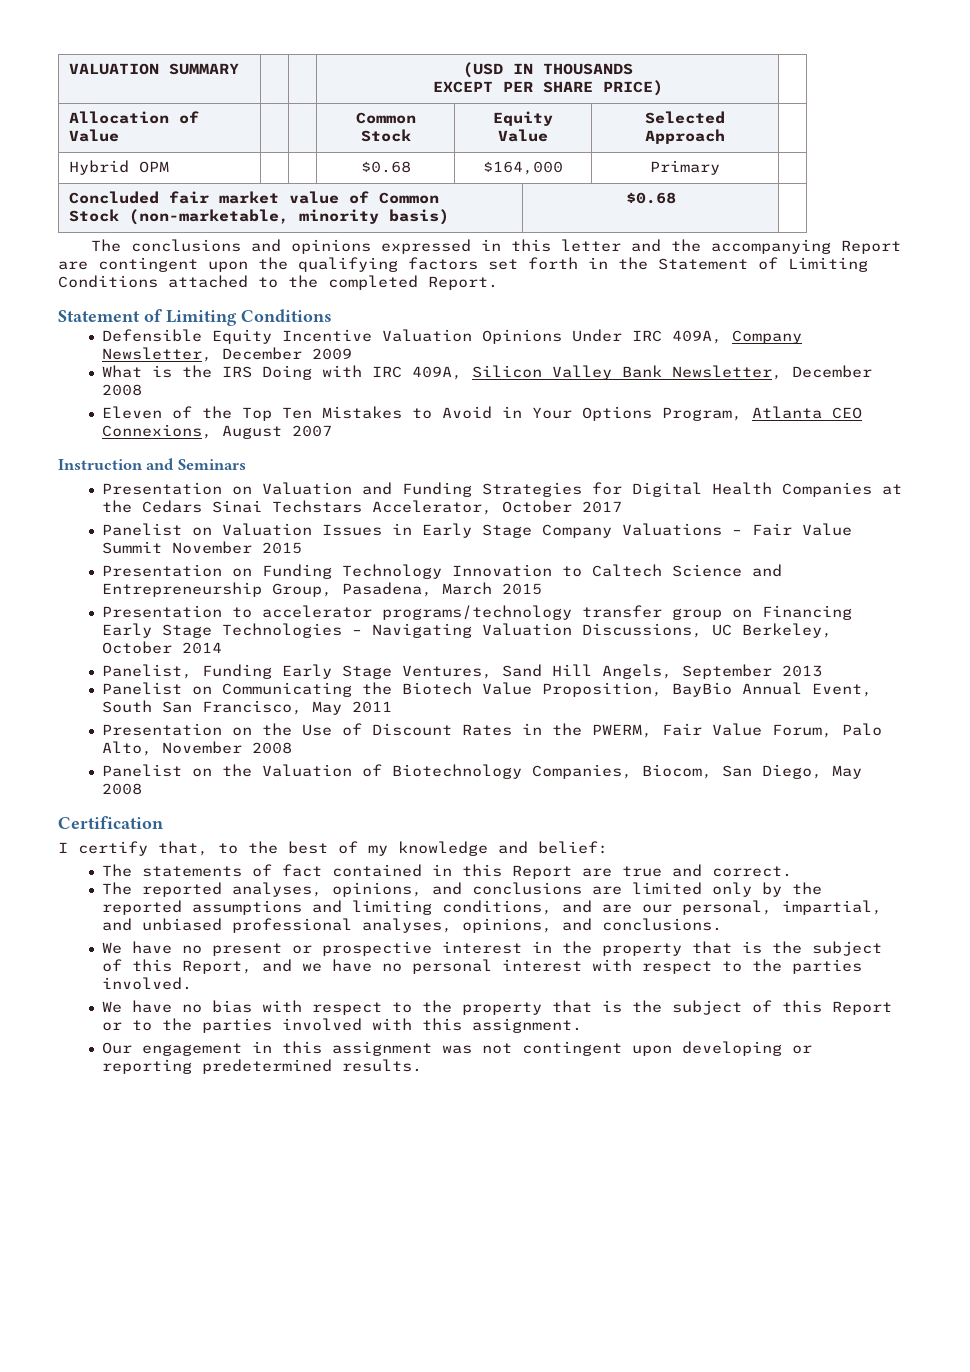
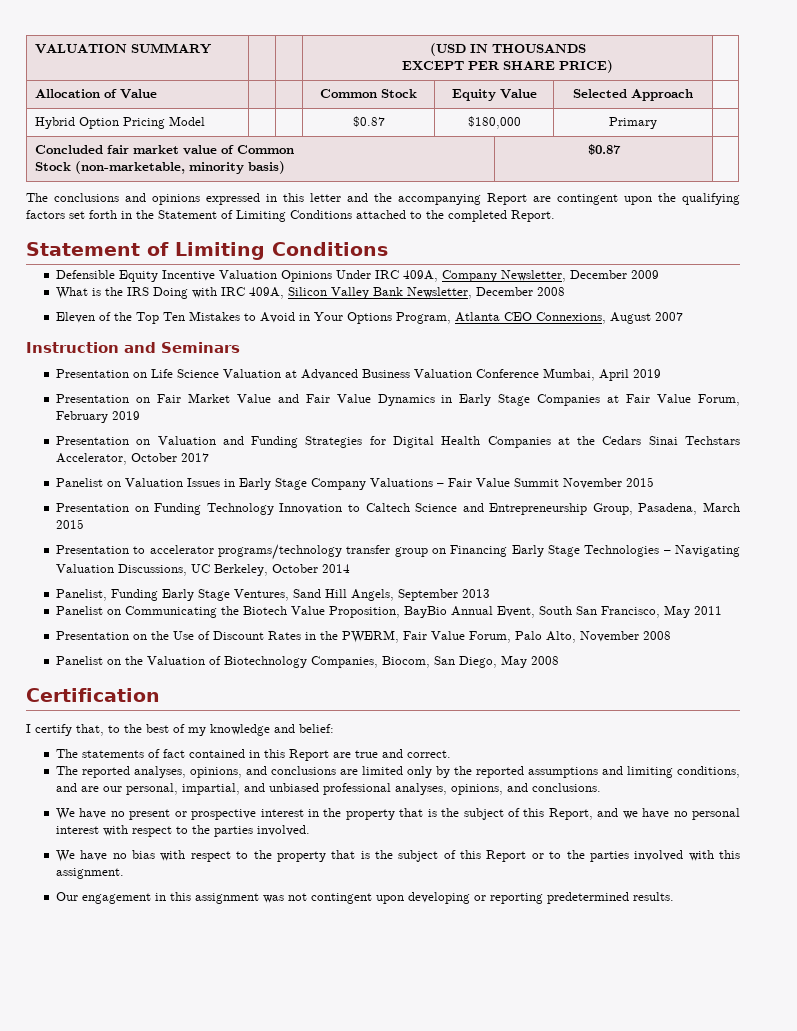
[138,161,169,173] [360,161,411,173] [483,161,563,175] OPM | | | $0.68 | $164,000 -> [78,116,205,129] [352,116,385,127] [467,116,521,129] Option Pricing Model | | | $0.87 | $180,000
[625,192,676,204] $0.68 -> [587,144,621,155] $0.87
(246, 464) none -> [55,368,661,381] [55,393,741,406] [55,411,140,423] // Presentation on Life Science Valuation at Advanced Business Valuation Conference Mumbai, April 2019 // Presentation on Fair Market Value and Fair Value Dynamics in Early Stage Companies at Fair Value Forum, February 2019

